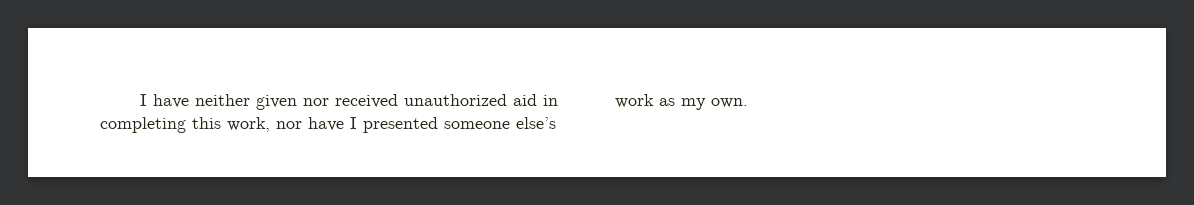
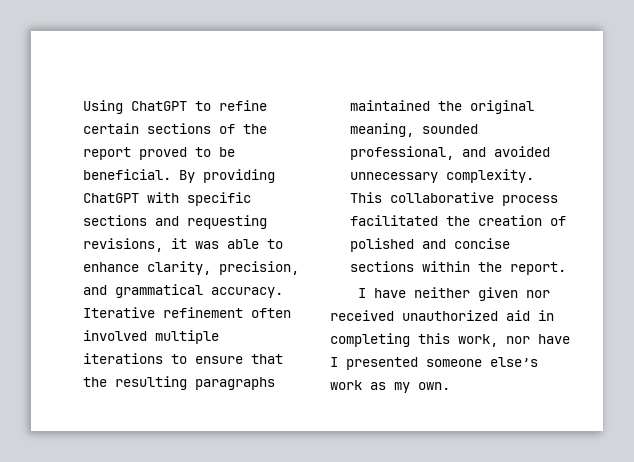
(139, 100) none -> [82,100,267,114] [82,123,267,134] [82,147,235,160] [82,169,275,183] [82,192,251,206] [82,215,267,229] [82,238,283,252] [82,261,299,275] [82,284,283,298] [82,307,291,318] [82,330,219,344] [82,353,283,364] [82,376,275,390] [349,100,534,114] [349,123,478,137] [349,146,550,160] [349,169,534,183] [349,192,558,206] [349,215,566,226] [349,238,510,252] [349,261,566,275] Using ChatGPT to refine certain sections of the report proved to be beneficial. By providing ChatGPT with specific sections and requesting revisions, it was able to enhance clarity, precision, and grammatical accuracy. Iterative refinement often involved multiple iterations to ensure that the resulting paragraphs maintained the original meaning, sounded professional, and avoided unnecessary complexity. This collaborative process facilitated the creation of polished and concise sections within the report. //

